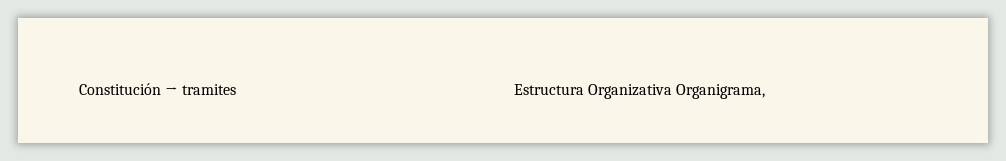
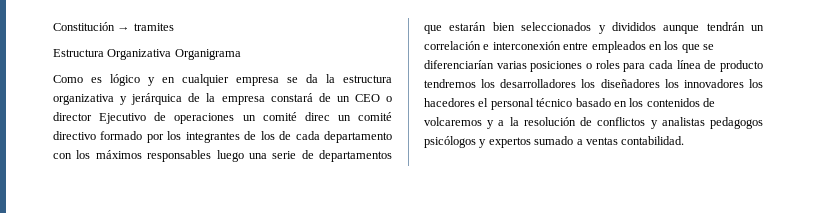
[676,84,766,99] Organigrama, -> [174,49,241,60] [53,74,392,86] [53,93,393,105] [53,112,392,124] [53,131,393,143] [53,150,392,162] [424,22,764,34] [424,41,714,53] [424,60,763,72] [424,79,763,88] [424,98,715,110] [424,117,763,129] [424,136,685,148] Organigrama // Como es lógico y en cualquier empresa se da la estructura organizativa y jerárquica de la empresa constará de un CEO o director Ejecutivo de operaciones un comité direc un comité directivo formado por los integrantes de los de cada departamento con los máximos responsables luego una serie de departamentos que estarán bien seleccionados y divididos aunque tendrán un correlación e interconexión entre empleados en los que se diferenciarían varias posiciones o roles para cada línea de producto tendremos los desarrolladores los diseñadores los innovadores los hacedores el personal técnico basado en los contenidos de volcaremos y a la resolución de conflictos y analistas pedagogos psicólogos y expertos sumado a ventas contabilidad.

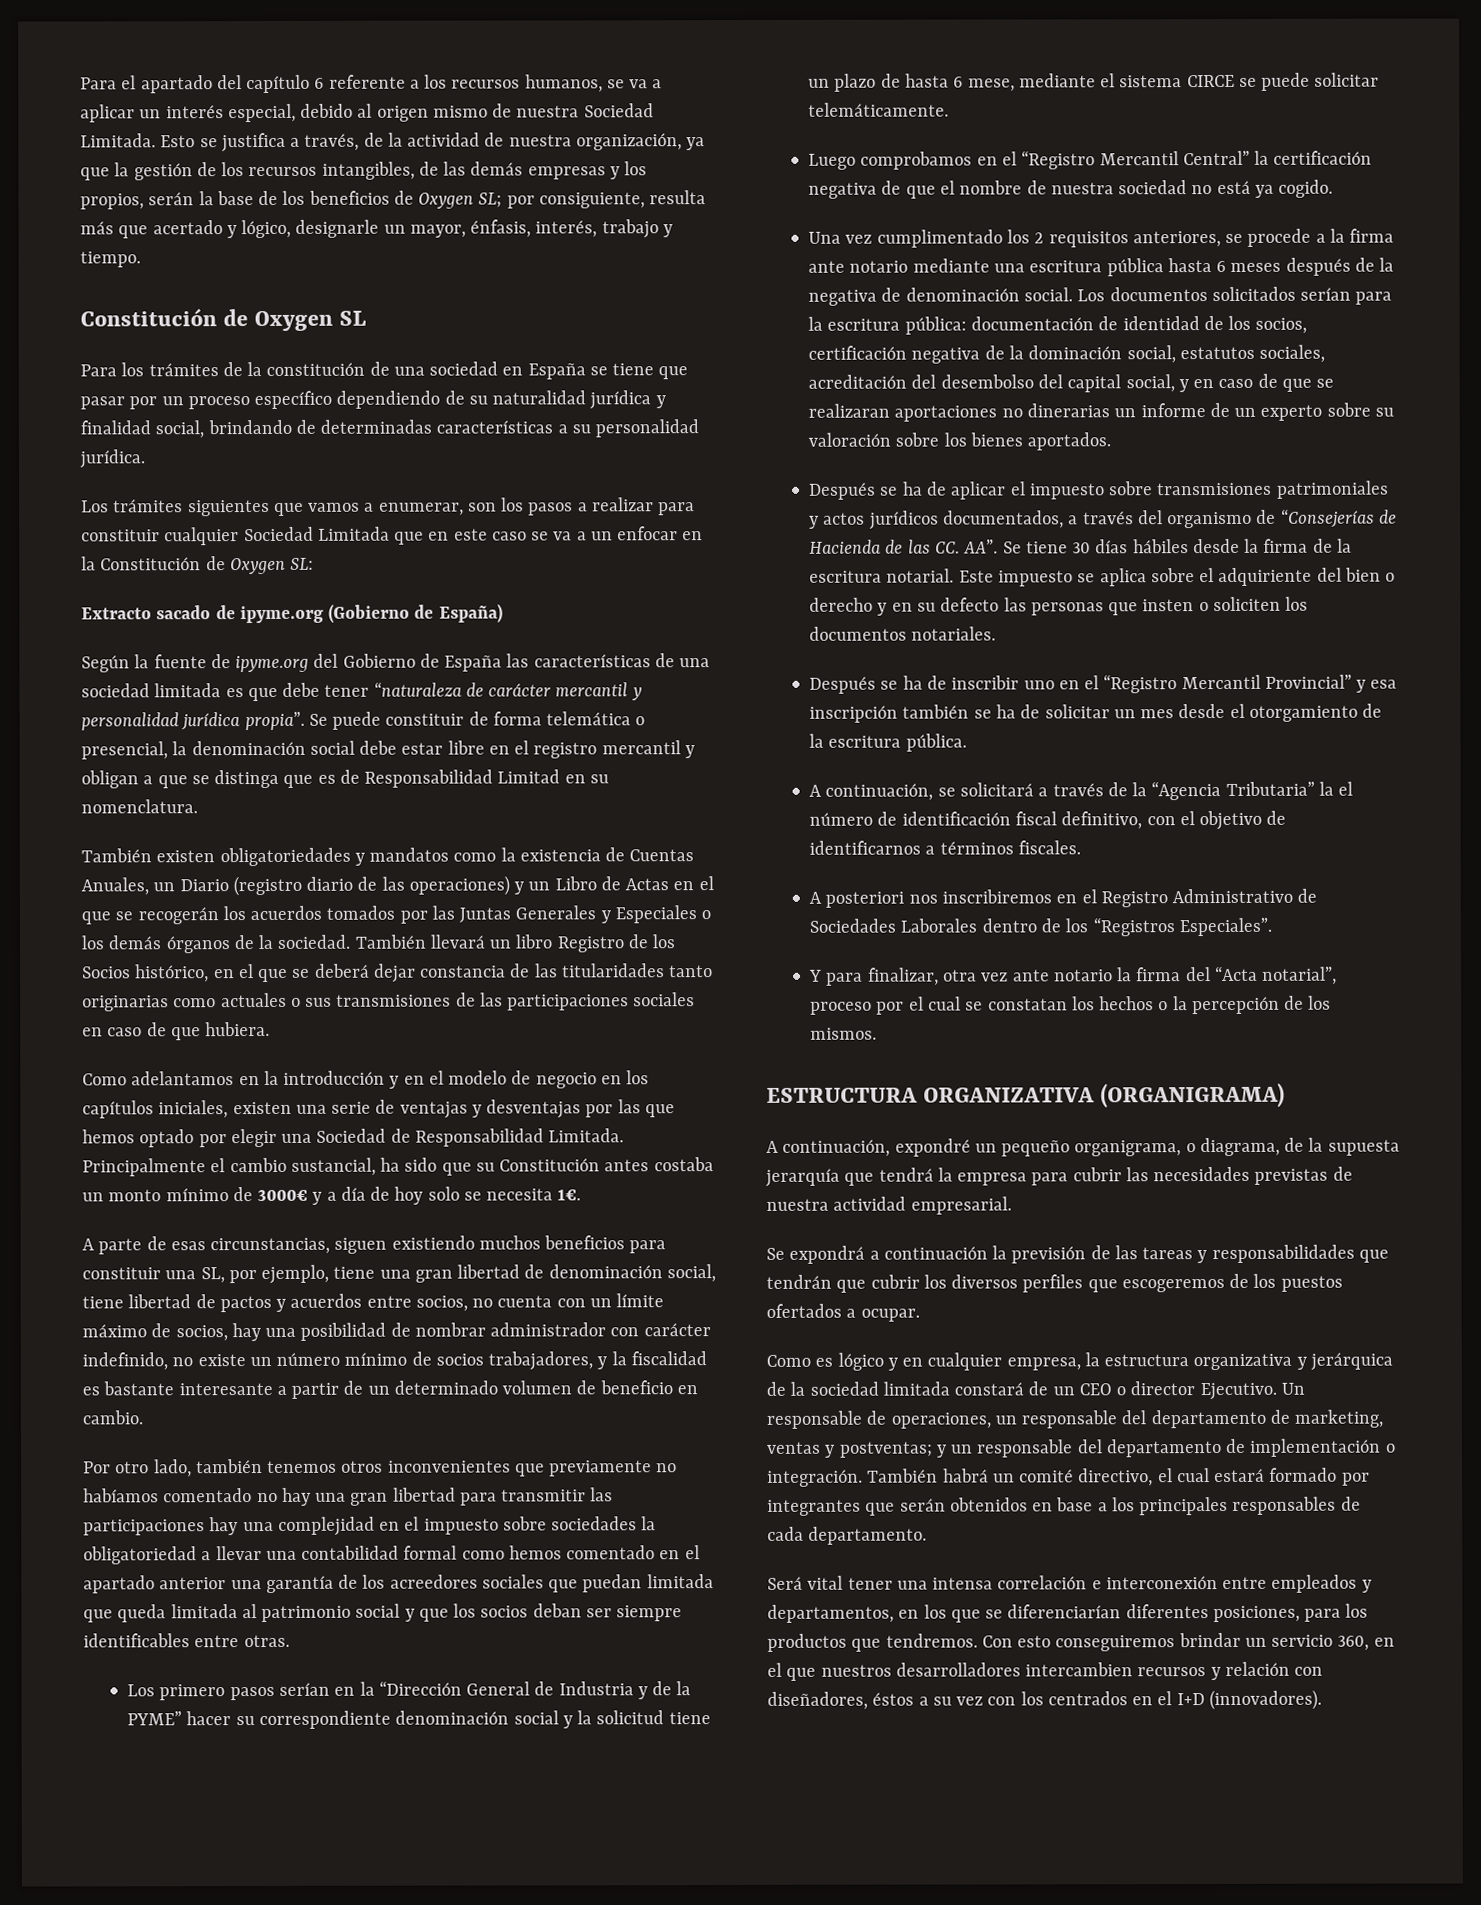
[53,22,174,31] [53,49,241,60] Constitución → tramites // Estructura Organizativa Organigrama -> [80,74,663,94] [80,103,654,123] [80,132,706,153] [80,161,648,181] [80,190,707,210] [80,219,673,239] [80,251,141,268] [80,308,367,332] [80,361,689,380] [80,390,666,410] [80,419,700,439] [79,449,145,469] [81,497,696,517] [81,526,704,546] [81,556,315,575] [81,603,503,624] [81,653,711,673] [81,681,642,702] [81,711,646,731] [81,740,695,760] [81,769,609,789] [81,799,198,814] [81,847,695,867] [81,875,714,897] [81,905,712,925] [81,934,676,954] [82,963,714,983] [82,992,696,1012] [82,1021,271,1041] [82,1070,650,1089] [82,1099,675,1119] [82,1128,625,1148] [82,1157,714,1177] [82,1186,582,1205] [82,1235,667,1255] [82,1264,716,1285] [82,1293,665,1313] [82,1322,711,1342] [82,1351,707,1371] [82,1380,698,1399] [82,1410,143,1425] [83,1459,678,1478] [83,1487,614,1506] [83,1516,657,1536] [83,1545,700,1565] [83,1574,714,1594] [83,1603,683,1623] [83,1633,290,1648] [127,1680,692,1701] [127,1710,711,1730] [808,72,1380,92] [808,102,950,117] [808,150,1373,170] [808,179,1334,199] [808,228,1395,248] [808,257,1395,277] [808,286,1393,306] [808,315,1308,335] [808,344,1326,364] [808,373,1335,393] [808,402,1394,422] [808,432,1112,451] [809,480,1389,500] [809,508,1397,530] [809,538,1352,554] [809,567,1396,587] [809,596,1309,616] [809,626,997,641] [809,674,1398,694] [809,703,1383,723] [809,733,967,752] [809,780,1354,801] [809,810,1287,831] [809,840,1081,855] [809,888,1318,908] [809,917,1272,937] [809,965,1338,986] [810,995,1332,1015] [810,1027,878,1040] [766,1082,1286,1109] [766,1137,1400,1157] [765,1166,1353,1187] [766,1196,1012,1215] [766,1244,1389,1264] [766,1273,1343,1293] [766,1303,920,1322] Para el apartado del capítulo 6 referente a los recursos humanos, se va a aplicar un interés especial, debido al origen mismo de nuestra Sociedad Limitada. Esto se justifica a través, de la actividad de nuestra organización, ya que la gestión de los recursos intangibles, de las demás empresas y los propios, serán la base de los beneficios de Oxygen SL; por consiguiente, resulta más que acertado y lógico, designarle un mayor, énfasis, interés, trabajo y tiempo. // Constitución de Oxygen SL // Para los trámites de la constitución de una sociedad en España se tiene que pasar por un proceso específico dependiendo de su naturalidad jurídica y finalidad social, brindando de determinadas características a su personalidad jurídica. // Los trámites siguientes que vamos a enumerar, son los pasos a realizar para constituir cualquier Sociedad Limitada que en este caso se va a un enfocar en la Constitución de Oxygen SL: // Extracto sacado de ipyme.org (Gobierno de España) // Según la fuente de ipyme.org del Gobierno de España las características de una sociedad limitada es que debe tener “naturaleza de carácter mercantil y personalidad jurídica propia”. Se puede constituir de forma telemática o presencial, la denominación social debe estar libre en el registro mercantil y obligan a que se distinga que es de Responsabilidad Limitad en su nomenclatura. // También existen obligatoriedades y mandatos como la existencia de Cuentas Anuales, un Diario (registro diario de las operaciones) y un Libro de Actas en el que se recogerán los acuerdos tomados por las Juntas Generales y Especiales o los demás órganos de la sociedad. También llevará un libro Registro de los Socios histórico, en el que se deberá dejar constancia de las titularidades tanto originarias como actuales o sus transmisiones de las participaciones sociales en caso de que hubiera. // Como adelantamos en la introducción y en el modelo de negocio en los capítulos iniciales, existen una serie de ventajas y desventajas por las que hemos optado por elegir una Sociedad de Responsabilidad Limitada. Principalmente el cambio sustancial, ha sido que su Constitución antes costaba un monto mínimo de 3000€ y a día de hoy solo se necesita 1€. // A parte de esas circunstancias, siguen existiendo muchos beneficios para constituir una SL, por ejemplo, tiene una gran libertad de denominación social, tiene libertad de pactos y acuerdos entre socios, no cuenta con un límite máximo de socios, hay una posibilidad de nombrar administrador con carácter indefinido, no existe un número mínimo de socios trabajadores, y la fiscalidad es bastante interesante a partir de un determinado volumen de beneficio en cambio. // Por otro lado, también tenemos otros inconvenientes que previamente no habíamos comentado no hay una gran libertad para transmitir las participaciones hay una complejidad en el impuesto sobre sociedades la obligatoriedad a llevar una contabilidad formal como hemos comentado en el apartado anterior una garantía de los acreedores sociales que puedan limitada que queda limitada al patrimonio social y que los socios deban ser siempre identificables entre otras. // Los primero pasos serían en la “Dirección General de Industria y de la PYME” hacer su correspondiente denominación social y la solicitud tiene un plazo de hasta 6 mese, mediante el sistema CIRCE se puede solicitar telemáticamente. // Luego comprobamos en el “Registro Mercantil Central” la certificación negativa de que el nombre de nuestra sociedad no está ya cogido. // Una vez cumplimentado los 2 requisitos anteriores, se procede a la firma ante notario mediante una escritura pública hasta 6 meses después de la negativa de denominación social. Los documentos solicitados serían para la escritura pública: documentación de identidad de los socios, certificación negativa de la dominación social, estatutos sociales, acreditación del desembolso del capital social, y en caso de que se realizaran aportaciones no dinerarias un informe de un experto sobre su valoración sobre los bienes aportados. // Después se ha de aplicar el impuesto sobre transmisiones patrimoniales y actos jurídicos documentados, a través del organismo de “Consejerías de Hacienda de las CC. AA”. Se tiene 30 días hábiles desde la firma de la escritura notarial. Este impuesto se aplica sobre el adquiriente del bien o derecho y en su defecto las personas que insten o soliciten los documentos notariales. // Después se ha de inscribir uno en el “Registro Mercantil Provincial” y esa inscripción también se ha de solicitar un mes desde el otorgamiento de la escritura pública. // A continuación, se solicitará a través de la “Agencia Tributaria” la el número de identificación fiscal definitivo, con el objetivo de identificarnos a términos fiscales. // A posteriori nos inscribiremos en el Registro Administrativo de Sociedades Laborales dentro de los “Registros Especiales”. // Y para finalizar, otra vez ante notario la firma del “Acta notarial”, proceso por el cual se constatan los hechos o la percepción de los mismos. // ESTRUCTURA ORGANIZATIVA (ORGANIGRAMA) // A continuación, expondré un pequeño organigrama, o diagrama, de la supuesta jerarquía que tendrá la empresa para cubrir las necesidades previstas de nuestra actividad empresarial. // Se expondrá a continuación la previsión de las tareas y responsabilidades que tendrán que cubrir los diversos perfiles que escogeremos de los puestos ofertados a ocupar.
[236,74,318,86] empresa se da -> [1006,1357,1081,1371] empresa,
[221,96,265,105] empresa -> [809,1381,950,1396] sociedad limitada
[99,112,392,124] [53,131,393,143] [53,150,392,162] [424,22,764,34] Ejecutivo de operaciones un comité direc un comité directivo formado por los integrantes de los de cada departamento con los máximos responsables luego una serie de departamentos que estarán bien seleccionados y divididos aunque tendrán un -> [1199,1382,1305,1401] [766,1409,1384,1429] [767,1438,1396,1458] [767,1467,1370,1487] [767,1496,1361,1516] [767,1526,928,1545] [767,1575,994,1590] Ejecutivo. Un responsable de operaciones, un responsable del departamento de marketing, ventas y postventas; y un responsable del departamento de implementación o integración. También habrá un comité directivo, el cual estará formado por integrantes que serán obtenidos en base a los principales responsables de cada departamento. // Será vital tener una intensa
(646, 47) none -> [1361,1579,1372,1593] [767,1604,894,1623] y departamentos,
[496,60,763,72] [424,79,763,88] [424,98,715,110] [424,117,763,129] [424,136,685,148] varias posiciones o roles para cada línea de producto tendremos los desarrolladores los diseñadores los innovadores los hacedores el personal técnico basado en los contenidos de volcaremos y a la resolución de conflictos y analistas pedagogos psicólogos y expertos sumado a ventas contabilidad. -> [1125,1603,1369,1623] [767,1632,1395,1652] [767,1661,1324,1681] [767,1689,1322,1711] diferentes posiciones, para los productos que tendremos. Con esto conseguiremos brindar un servicio 360, en el que nuestros desarrolladores intercambien recursos y relación con diseñadores, éstos a su vez con los centrados en el I+D (innovadores).

